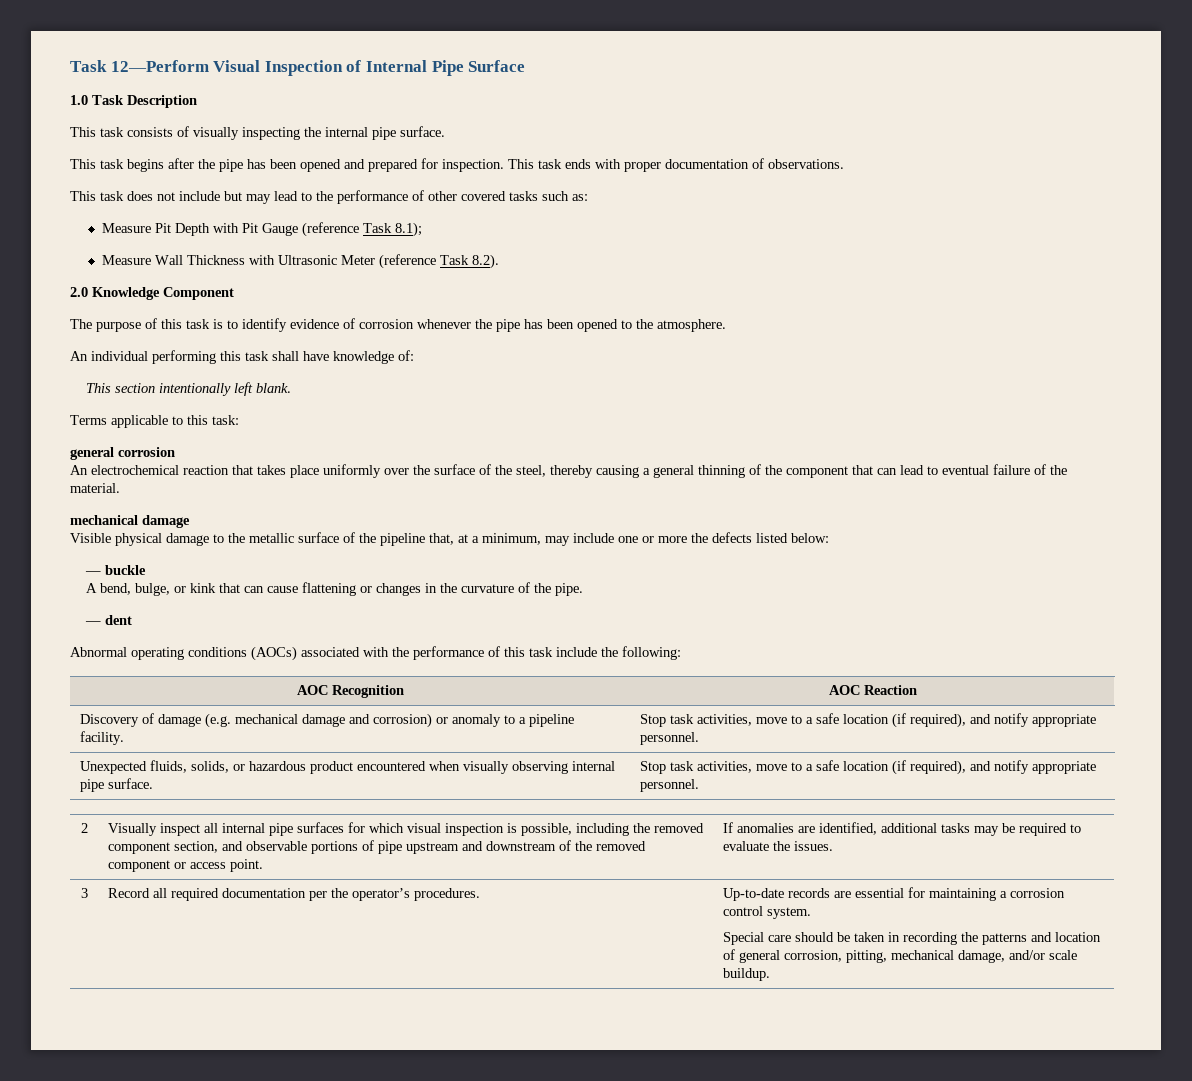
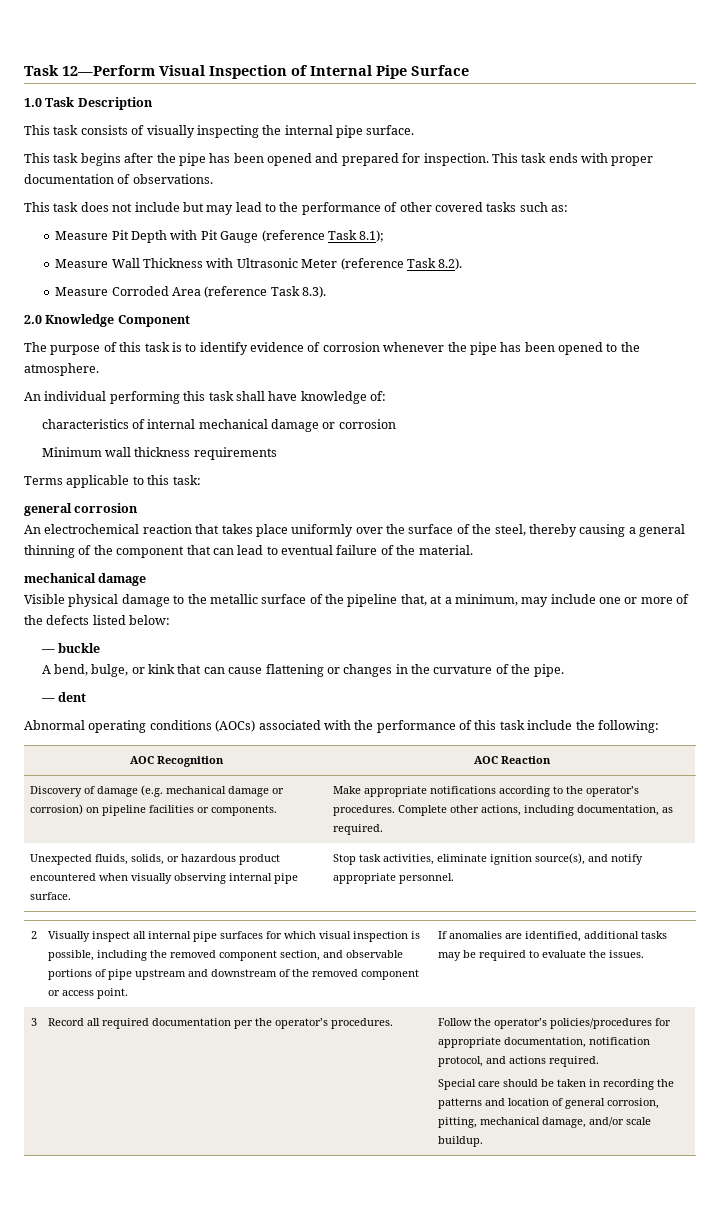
(500, 261) none -> [55,286,327,298] // Measure Corroded Area (reference Task 8.3).
[86,382,292,396] This section intentionally left blank. -> [41,419,396,432] [41,447,277,460] characteristics of internal mechanical damage or corrosion // Minimum wall thickness requirements
(687, 539) none -> [676,594,690,604] of
[349,713,575,728] [80,731,125,745] [640,713,1097,728] [640,732,700,745] and corrosion) or anomaly to a pipeline facility. | Stop task activities, move to a safe location (if required), and notify appropriate personnel. -> [271,788,284,794] [29,804,277,816] [332,786,639,797] [332,805,673,816] [332,824,383,835] or corrosion) on pipeline facilities or components. | Make appropriate notifications according to the operator’s procedures. Complete other actions, including documentation, as required.
[756,760,967,775] move to a safe location (if required), -> [436,853,585,865] eliminate ignition source(s),
[723,887,1066,901] [723,906,812,919] Up-to-date records are essential for maintaining a corrosion control system. -> [437,1018,671,1029] [437,1037,650,1048] [437,1056,599,1067] Follow the operator’s policies/procedures for appropriate documentation, notification protocol, and actions required.

